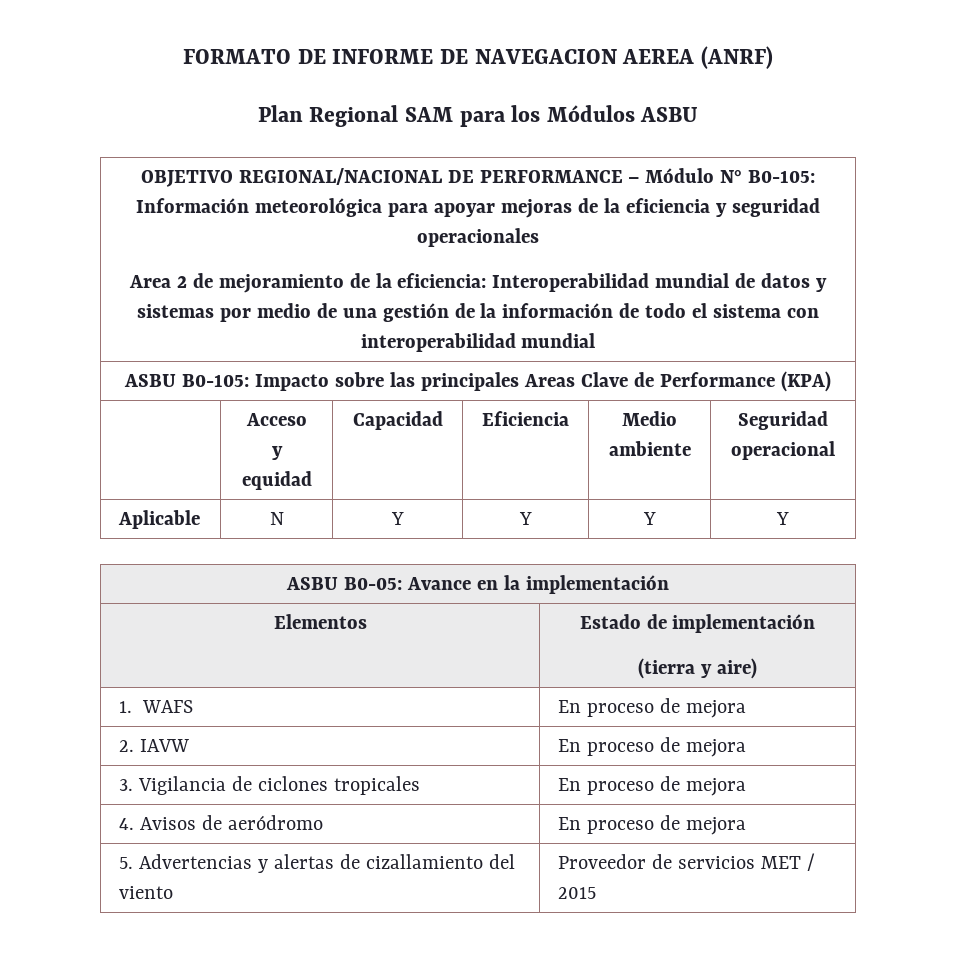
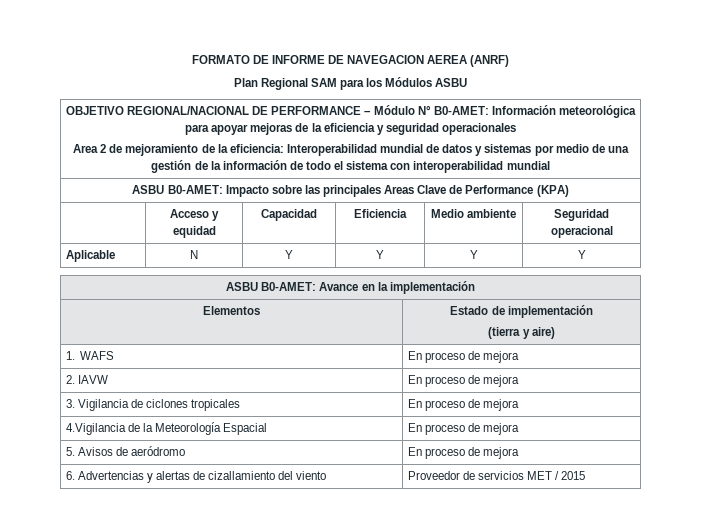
[748,170,816,183] B0-105: -> [433,106,489,115] B0-AMET:
[182,374,250,387] B0-105: -> [167,185,223,194] B0-AMET:
[344,577,403,590] B0-05: -> [261,282,317,291] B0-AMET:
[119,818,135,830] 4. -> [65,422,268,435] [407,423,519,435] [65,447,75,456] 4.Vigilancia de la Meteorología Espacial | En proceso de mejora // 5.
[119,857,134,869] 5. -> [65,471,75,480] 6.

